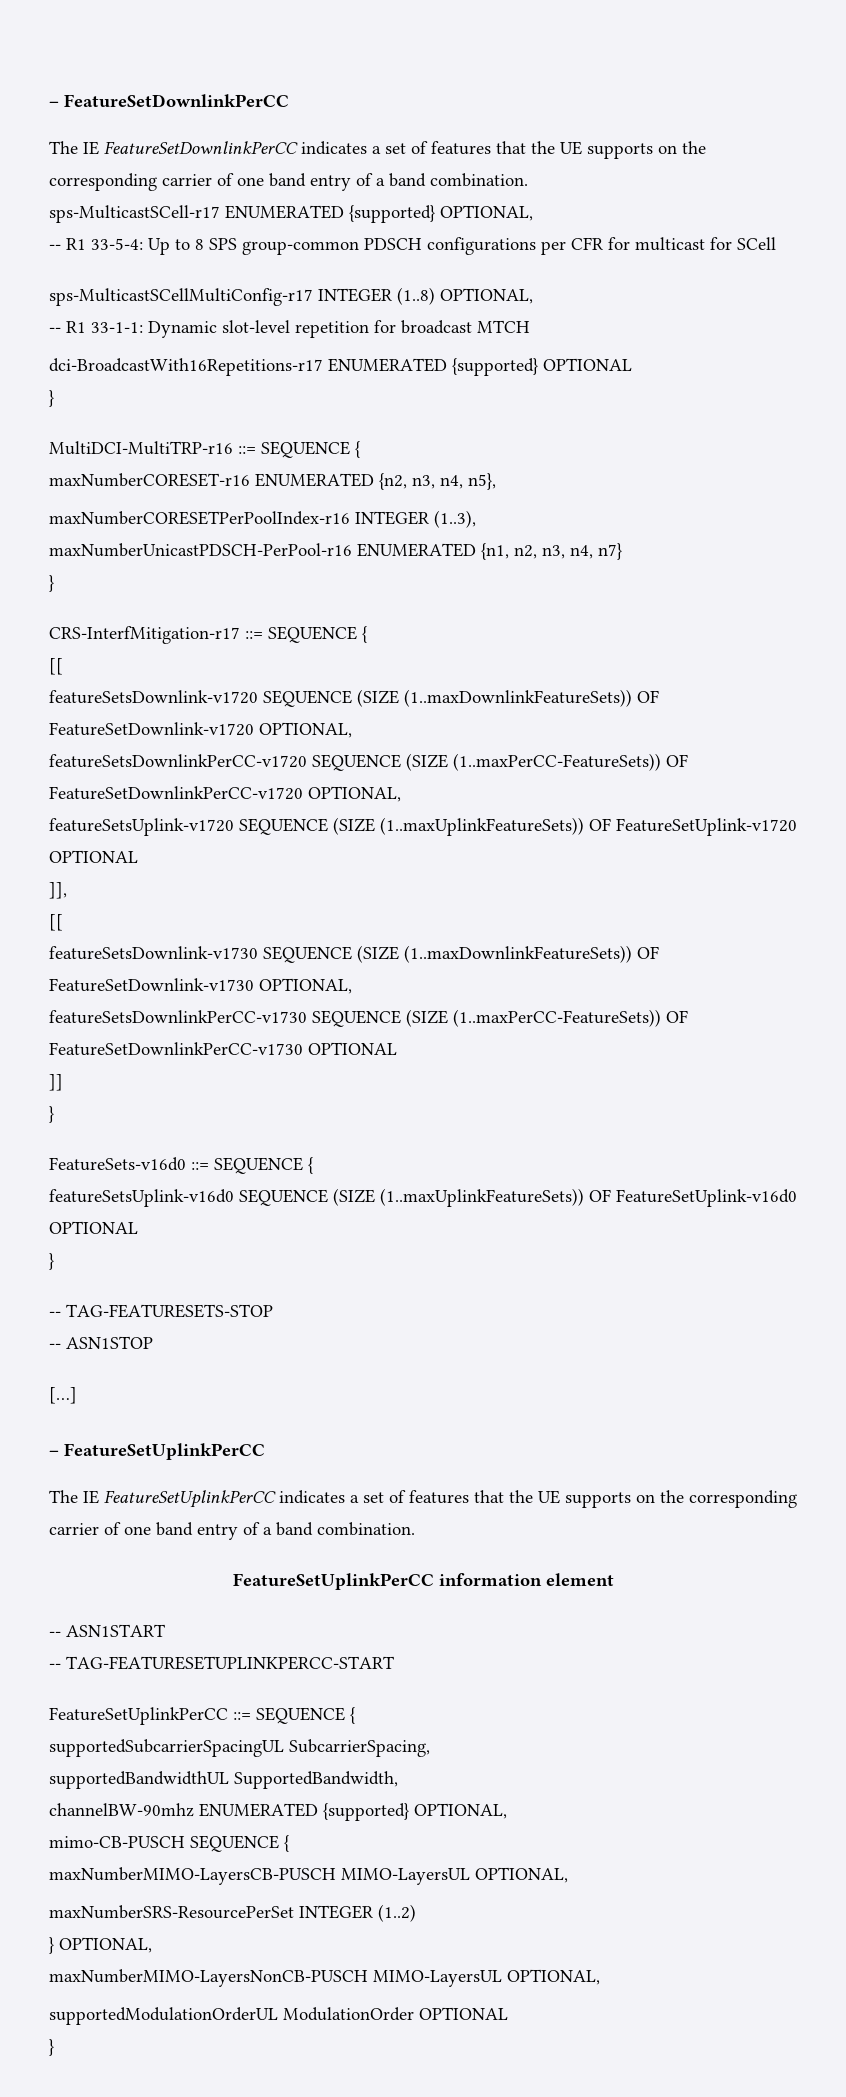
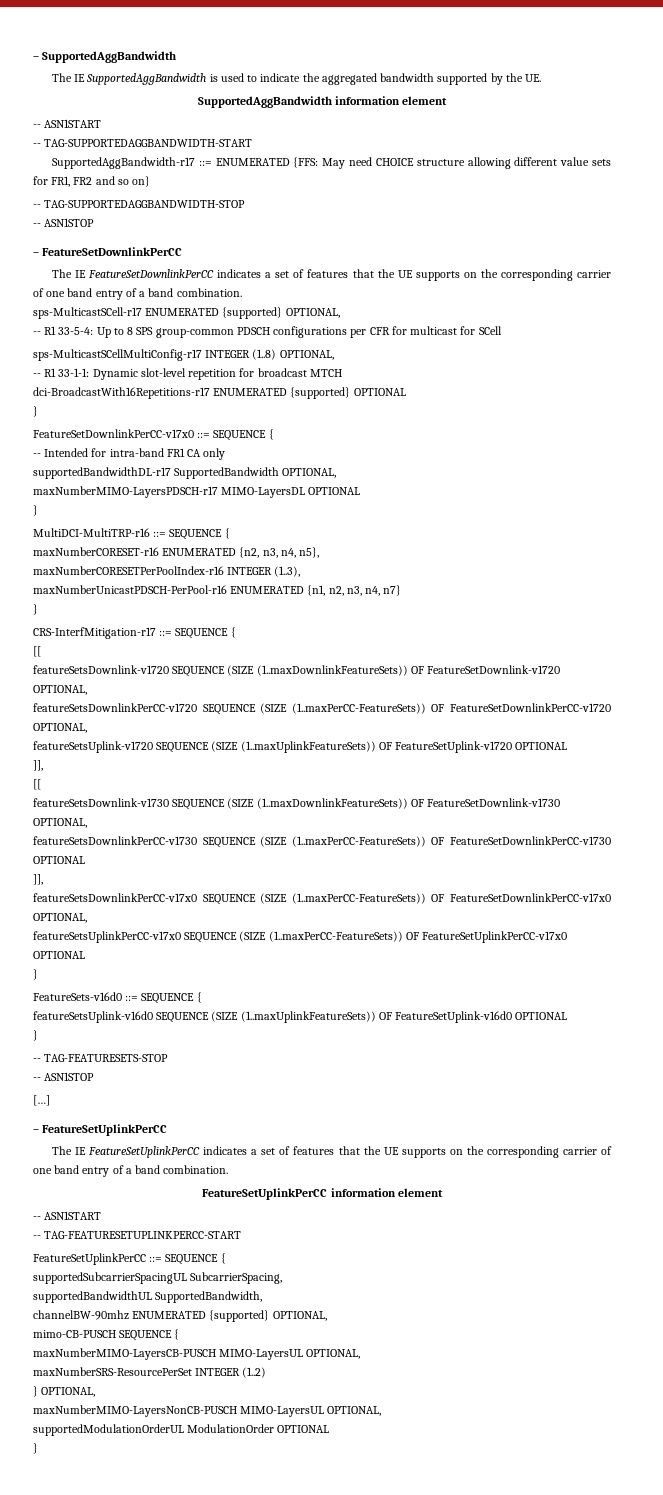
[49,101,59,107] – -> [33,51,177,63] [51,73,542,85] [197,96,448,108] [33,119,102,128] [33,139,253,147] [51,157,611,169] [33,176,151,187] [33,200,246,208] [33,218,95,227] [33,252,39,256] – SupportedAggBandwidth // The IE SupportedAggBandwidth is used to indicate the aggregated bandwidth supported by the UE. // SupportedAggBandwidth information element // -- ASN1START // -- TAG-SUPPORTEDAGGBANDWIDTH-START // SupportedAggBandwidth-r17 ::= ENUMERATED {FFS: May need CHOICE structure allowing different value sets for FR1, FR2 and so on} // -- TAG-SUPPORTEDAGGBANDWIDTH-STOP // -- ASN1STOP // –
(54, 398) none -> [33,429,274,441] [33,448,226,460] [33,467,337,479] [33,486,361,498] [33,505,38,516] // FeatureSetDownlinkPerCC-v17x0 ::= SEQUENCE { // -- Intended for intra-band FR1 CA only // supportedBandwidthDL-r17 SupportedBandwidth OPTIONAL, // maxNumberMIMO-LayersPDSCH-r17 MIMO-LayersDL OPTIONAL // }
[49,1074,63,1091] ]] -> [33,874,43,885] [33,893,611,905] [33,913,87,923] [33,931,568,943] [33,951,85,959] ]], // featureSetsDownlinkPerCC-v17x0 SEQUENCE (SIZE (1..maxPerCC-FeatureSets)) OF FeatureSetDownlinkPerCC-v17x0 OPTIONAL, // featureSetsUplinkPerCC-v17x0 SEQUENCE (SIZE (1..maxPerCC-FeatureSets)) OF FeatureSetUplinkPerCC-v17x0 OPTIONAL

